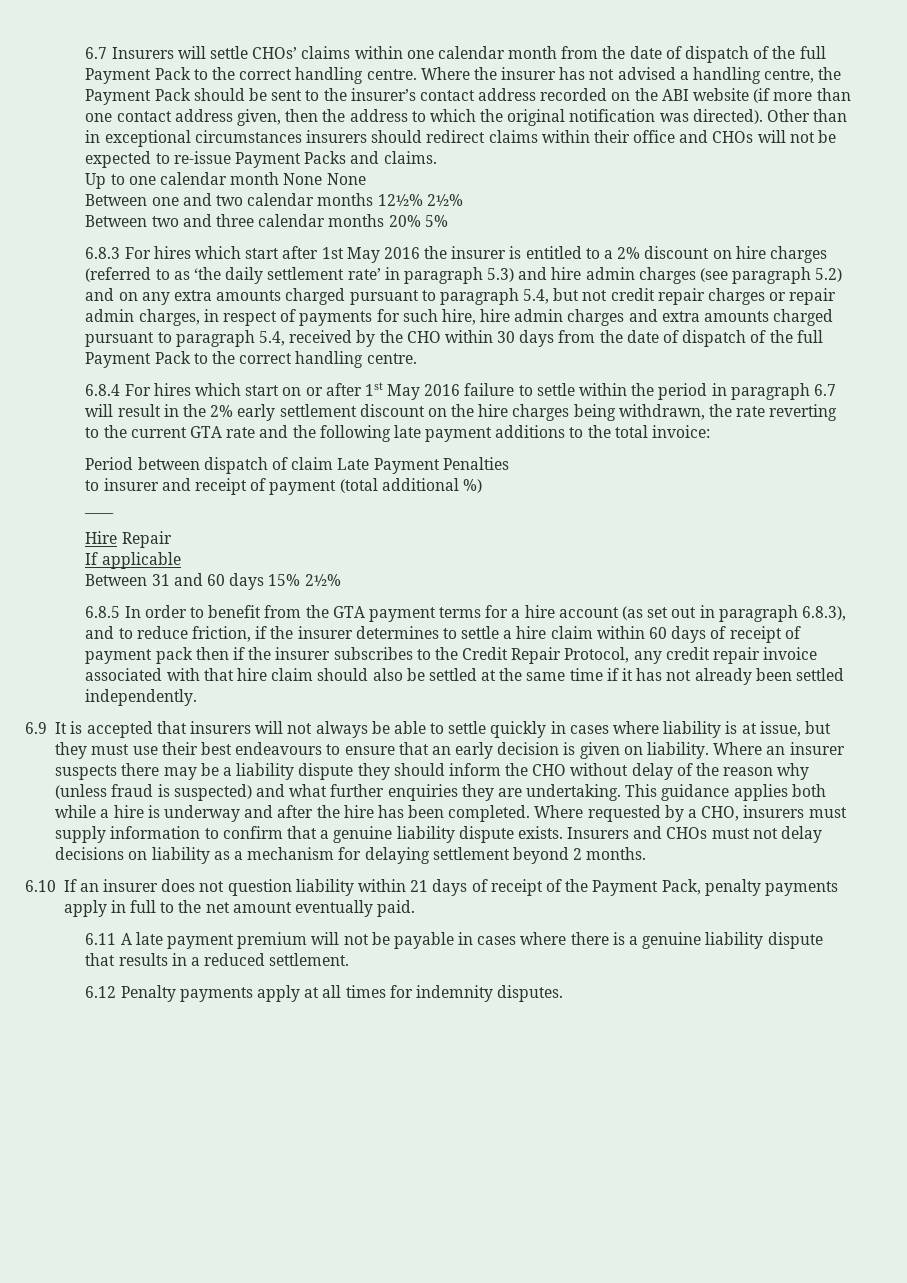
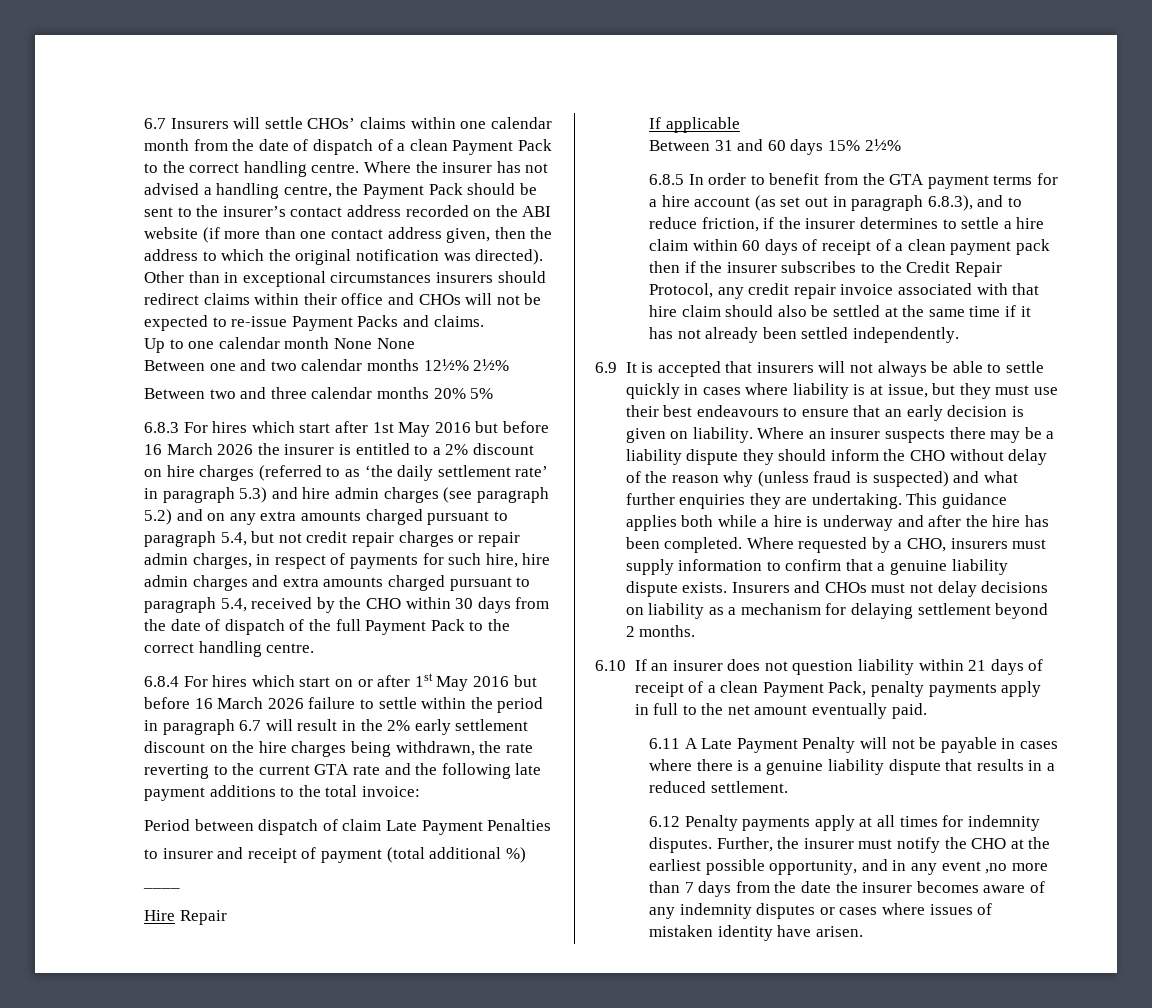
[772,46,826,59] the full -> [397,139,448,151] a clean
(420, 253) none -> [475,421,549,433] [144,443,254,455] but before 16 March 2026
(461, 390) none -> [513,675,537,687] [144,697,304,709] but before 16 March 2026
(801, 632) none -> [895,239,946,251] a clean
[565,879,589,892] the -> [707,681,759,693] a clean
[135,932,308,949] late payment premium -> [701,737,856,753] Late Payment Penalty
(564, 993) none -> [716,837,1051,853] [649,859,1048,875] [649,881,1045,897] [649,903,993,919] [649,925,863,941] Further, the insurer must notify the CHO at the earliest possible opportunity, and in any event ,no more than 7 days from the date the insurer becomes aware of any indemnity disputes or cases where issues of mistaken identity have arisen.

